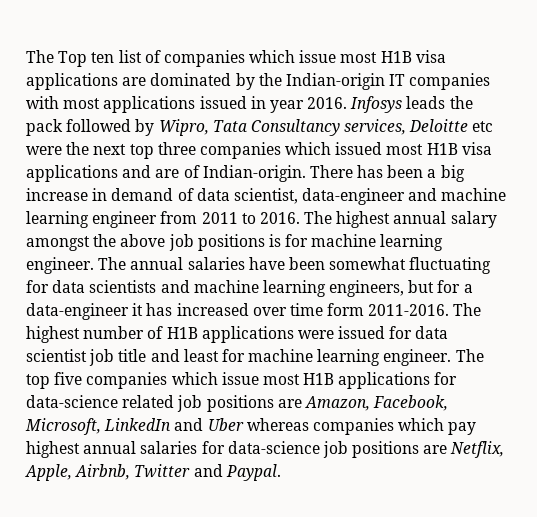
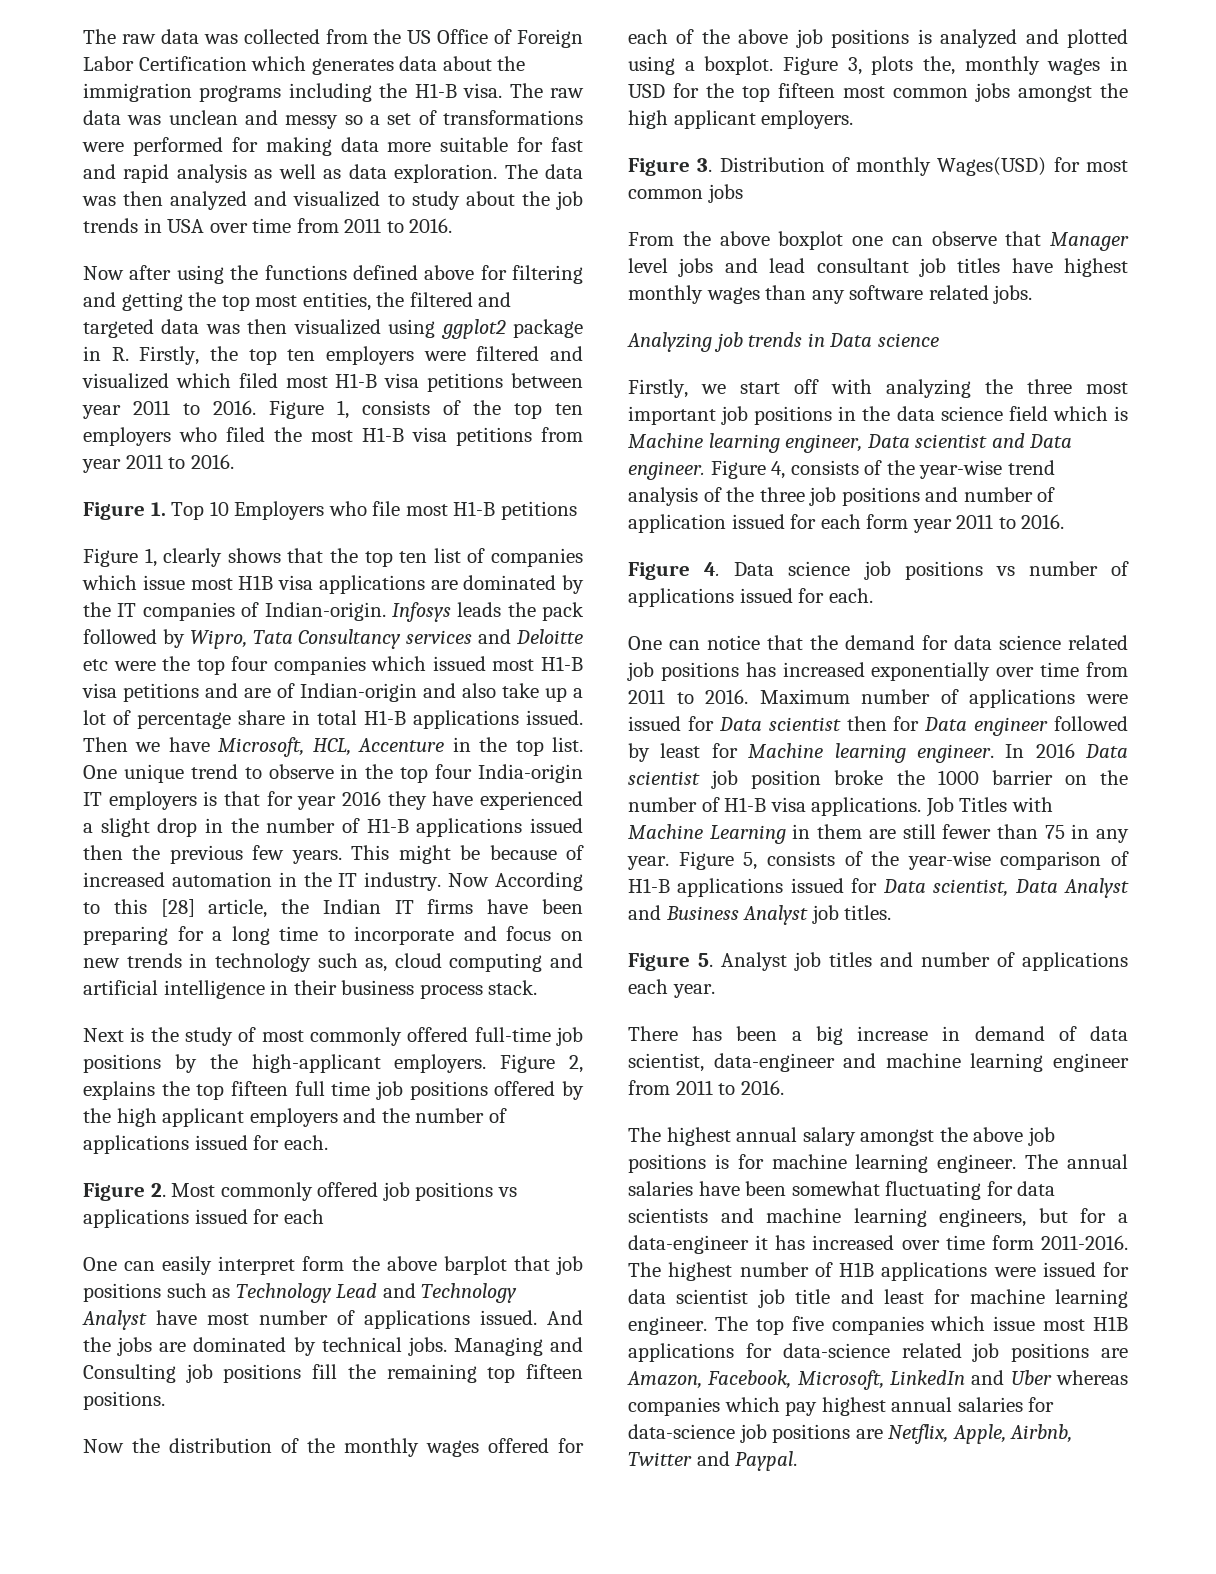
[26,50,88,67] The Top -> [83,29,583,48] [83,56,526,75] [83,83,585,102] [83,110,583,129] [82,137,583,156] [83,164,584,183] [82,191,583,210] [83,218,453,233] [83,265,583,284] [83,292,512,311] [83,319,583,339] [83,346,583,365] [82,373,583,392] [82,400,583,419] [83,427,583,446] [82,454,234,473] [83,501,577,520] [83,548,393,567] The raw data was collected from the US Office of Foreign Labor Certification which generates data about the immigration programs including the H1-B visa. The raw data was unclean and messy so a set of transformations were performed for making data more suitable for fast and rapid analysis as well as data exploration. The data was then analyzed and visualized to study about the job trends in USA over time from 2011 to 2016. // Now after using the functions defined above for filtering and getting the top most entities, the filtered and targeted data was then visualized using ggplot2 package in R. Firstly, the top ten employers were filtered and visualized which filed most H1-B visa petitions between year 2011 to 2016. Figure 1, consists of the top ten employers who filed the most H1-B visa petitions from year 2011 to 2016. // Figure 1. Top 10 Employers who file most H1-B petitions // Figure 1, clearly shows that the top
[285,73,385,90] Indian-origin -> (111, 609) none
[26,96,348,113] with most applications issued in year 2016. -> [241,602,386,621] of Indian-origin.
[344,119,407,135] services, -> [406,629,512,644] services and
[93,142,196,159] next top three -> [196,656,269,675] top four
[426,142,492,155] [26,165,306,182] H1B visa applications and are of Indian-origin. -> [541,656,583,671] [82,683,583,702] [83,710,583,729] [83,737,584,757] [83,764,584,783] [83,791,583,810] [83,818,583,837] [83,845,585,864] [83,872,583,891] [83,899,583,918] [83,926,583,945] [83,953,583,972] [83,980,538,999] [83,1027,583,1046] [83,1054,583,1073] [83,1081,584,1100] [83,1108,507,1127] [83,1135,328,1154] [83,1182,517,1201] [83,1209,324,1228] [83,1256,583,1275] [83,1283,518,1303] [82,1310,583,1330] [83,1337,583,1356] [83,1364,583,1383] [83,1391,165,1410] [83,1438,584,1457] [628,29,1128,48] [628,56,1128,75] [628,83,1128,102] [628,110,854,129] [628,157,1128,176] [628,184,743,203] [628,231,1129,251] [628,258,1128,277] [628,285,1033,304] [627,332,939,352] [628,379,1128,398] [628,406,1128,425] [628,433,1073,453] [628,460,1055,480] [628,487,1056,506] [628,514,1065,533] [628,561,1129,580] [628,588,873,607] [628,635,1128,650] [627,662,1128,681] [628,689,1128,708] [628,716,1128,736] [628,743,1128,763] [628,770,1128,789] [628,797,1053,817] [628,824,1129,844] [627,851,1129,870] [628,878,1129,898] [628,905,892,925] [628,952,1128,971] [628,979,715,998] H1-B visa petitions and are of Indian-origin and also take up a lot of percentage share in total H1-B applications issued. Then we have Microsoft, HCL, Accenture in the top list. One unique trend to observe in the top four India-origin IT employers is that for year 2016 they have experienced a slight drop in the number of H1-B applications issued then the previous few years. This might be because of increased automation in the IT industry. Now According to this [28] article, the Indian IT firms have been preparing for a long time to incorporate and focus on new trends in technology such as, cloud computing and artificial intelligence in their business process stack. // Next is the study of most commonly offered full-time job positions by the high-applicant employers. Figure 2, explains the top fifteen full time job positions offered by the high applicant employers and the number of applications issued for each. // Figure 2. Most commonly offered job positions vs applications issued for each // One can easily interpret form the above barplot that job positions such as Technology Lead and Technology Analyst have most number of applications issued. And the jobs are dominated by technical jobs. Managing and Consulting job positions fill the remaining top fifteen positions. // Now the distribution of the monthly wages offered for each of the above job positions is analyzed and plotted using a boxplot. Figure 3, plots the, monthly wages in USD for the top fifteen most common jobs amongst the high applicant employers. // Figure 3. Distribution of monthly Wages(USD) for most common jobs // From the above boxplot one can observe that Manager level jobs and lead consultant job titles have highest monthly wages than any software related jobs. // Analyzing job trends in Data science // Firstly, we start off with analyzing the three most important job positions in the data science field which is Machine learning engineer, Data scientist and Data engineer. Figure 4, consists of the year-wise trend analysis of the three job positions and number of application issued for each form year 2011 to 2016. // Figure 4. Data science job positions vs number of applications issued for each. // One can notice that the demand for data science related job positions has increased exponentially over time from 2011 to 2016. Maximum number of applications were issued for Data scientist then for Data engineer followed by least for Machine learning engineer. In 2016 Data scientist job position broke the 1000 barrier on the number of H1-B visa applications. Job Titles with Machine Learning in them are still fewer than 75 in any year. Figure 5, consists of the year-wise comparison of H1-B applications issued for Data scientist, Data Analyst and Business Analyst job titles. // Figure 5. Analyst job titles and number of applications each year. //
(300, 218) none -> (784, 1087) //

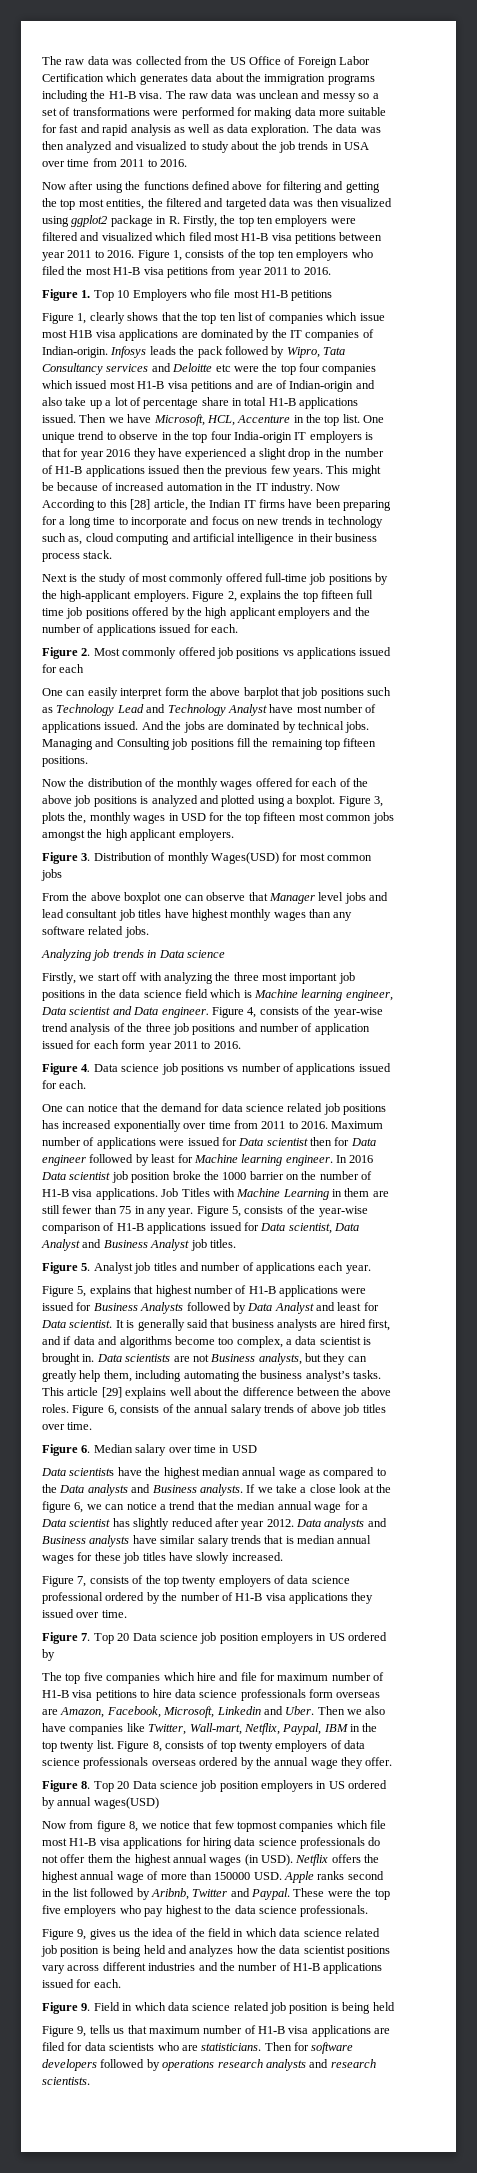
[628,1026,1128,1045] [628,1053,1129,1072] [628,1080,784,1095] [628,1127,1055,1146] [628,1154,1128,1173] [628,1181,1056,1200] [628,1208,1128,1227] [628,1235,1128,1254] [628,1262,661,1277] There has been a big increase in demand of data scientist, data-engineer and machine learning engineer from 2011 to 2016. // The highest annual salary amongst the above job positions is for machine learning engineer. The annual salaries have been somewhat fluctuating for data scientists and machine learning engineers, but for a data-engineer it has increased over time form 2011-2016. The -> [42,1285,154,1297] Figure 5, explains that
[839,1262,1129,1281] [628,1289,1128,1308] [628,1316,707,1335] H1B applications were issued for data scientist job title and least for machine learning engineer. -> [248,1285,367,1297] [42,1302,379,1314] [41,1319,391,1331] [42,1336,372,1348] [42,1353,367,1365] [42,1370,381,1382] [42,1387,391,1399] [42,1404,386,1416] [42,1422,93,1430] [42,1444,257,1456] [41,1467,386,1479] [42,1484,391,1496] [42,1501,368,1513] [41,1518,387,1530] [42,1535,372,1547] [42,1552,283,1564] [42,1575,350,1587] [42,1592,374,1604] [42,1609,127,1618] [42,1632,388,1644] [42,1649,55,1661] H1-B applications were issued for Business Analysts followed by Data Analyst and least for Data scientist. It is generally said that business analysts are hired first, and if data and algorithms become too complex, a data scientist is brought in. Data scientists are not Business analysts, but they can greatly help them, including automating the business analyst’s tasks. This article [29] explains well about the difference between the above roles. Figure 6, consists of the annual salary trends of above job titles over time. // Figure 6. Median salary over time in USD // Data scientists have the highest median annual wage as compared to the Data analysts and Business analysts. If we take a close look at the figure 6, we can notice a trend that the median annual wage for a Data scientist has slightly reduced after year 2012. Data analysts and Business analysts have similar salary trends that is median annual wages for these job titles have slowly increased. // Figure 7, consists of the top twenty employers of data science professional ordered by the number of H1-B visa applications they issued over time. // Figure 7. Top 20 Data science job position employers in US ordered by //
[993,1316,1128,1331] [628,1343,1128,1362] [627,1370,1128,1390] [628,1397,1055,1416] [628,1424,1073,1444] [628,1451,798,1471] issue most H1B applications for data-science related job positions are Amazon, Facebook, Microsoft, LinkedIn and Uber whereas companies which pay highest annual salaries for data-science job positions are Netflix, Apple, Airbnb, Twitter and Paypal. -> [196,1672,385,1681] [42,1689,381,1701] [42,1706,386,1718] [42,1723,378,1735] [42,1740,366,1752] [42,1757,393,1769] [42,1780,388,1792] [42,1797,159,1809] [42,1820,387,1832] [42,1837,381,1849] [42,1854,380,1866] [42,1871,384,1883] [42,1888,390,1900] [42,1905,369,1917] [42,1928,380,1940] [41,1945,391,1957] [42,1962,383,1974] [42,1979,121,1988] [42,2002,395,2014] [42,2025,391,2037] [42,2042,354,2054] [42,2059,376,2071] [42,2077,90,2085] hire and file for maximum number of H1-B visa petitions to hire data science professionals form overseas are Amazon, Facebook, Microsoft, Linkedin and Uber. Then we also have companies like Twitter, Wall-mart, Netflix, Paypal, IBM in the top twenty list. Figure 8, consists of top twenty employers of data science professionals overseas ordered by the annual wage they offer. // Figure 8. Top 20 Data science job position employers in US ordered by annual wages(USD) // Now from figure 8, we notice that few topmost companies which file most H1-B visa applications for hiring data science professionals do not offer them the highest annual wages (in USD). Netflix offers the highest annual wage of more than 150000 USD. Apple ranks second in the list followed by Aribnb, Twitter and Paypal. These were the top five employers who pay highest to the data science professionals. // Figure 9, gives us the idea of the field in which data science related job position is being held and analyzes how the data scientist positions vary across different industries and the number of H1-B applications issued for each. // Figure 9. Field in which data science related job position is being held // Figure 9, tells us that maximum number of H1-B visa applications are filed for data scientists who are statisticians. Then for software developers followed by operations research analysts and research scientists.

